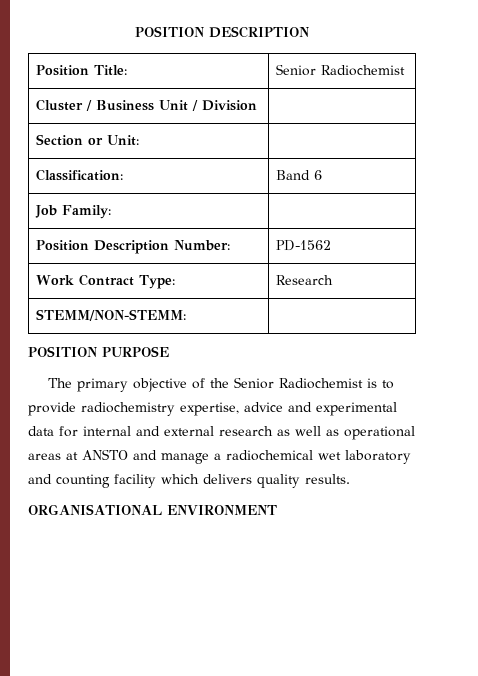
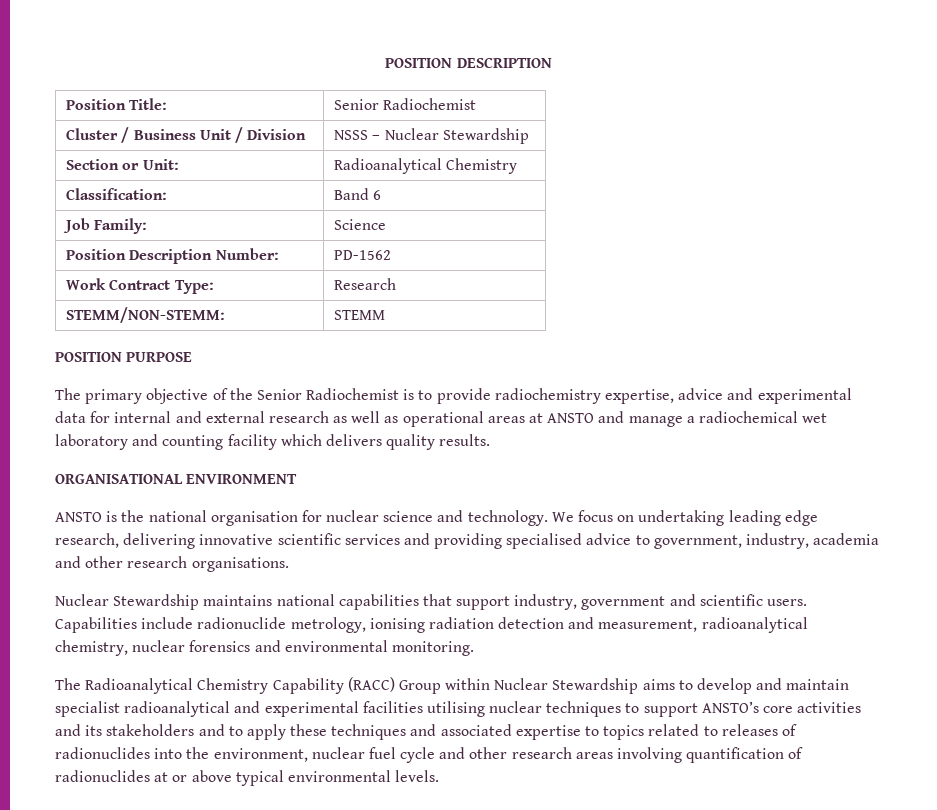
(258, 105) none -> [334,128,529,144] NSSS – Nuclear Stewardship
(140, 140) none -> [334,158,518,174] Radioanalytical Chemistry
(112, 212) none -> [334,219,387,230] Science
(187, 315) none -> [334,310,386,320] STEMM
(277, 510) none -> [55,510,818,526] [55,533,880,549] [55,556,289,572] [55,594,808,610] [55,617,808,633] [55,640,474,656] [55,677,850,694] [55,701,862,717] [55,724,797,740] [55,747,804,763] [55,770,440,786] // ANSTO is the national organisation for nuclear science and technology. We focus on undertaking leading edge research, delivering innovative scientific services and providing specialised advice to government, industry, academia and other research organisations. // Nuclear Stewardship maintains national capabilities that support industry, government and scientific users. Capabilities include radionuclide metrology, ionising radiation detection and measurement, radioanalytical chemistry, nuclear forensics and environmental monitoring. // The Radioanalytical Chemistry Capability (RACC) Group within Nuclear Stewardship aims to develop and maintain specialist radioanalytical and experimental facilities utilising nuclear techniques to support ANSTO’s core activities and its stakeholders and to apply these techniques and associated expertise to topics related to releases of radionuclides into the environment, nuclear fuel cycle and other research areas involving quantification of radionuclides at or above typical environmental levels.

